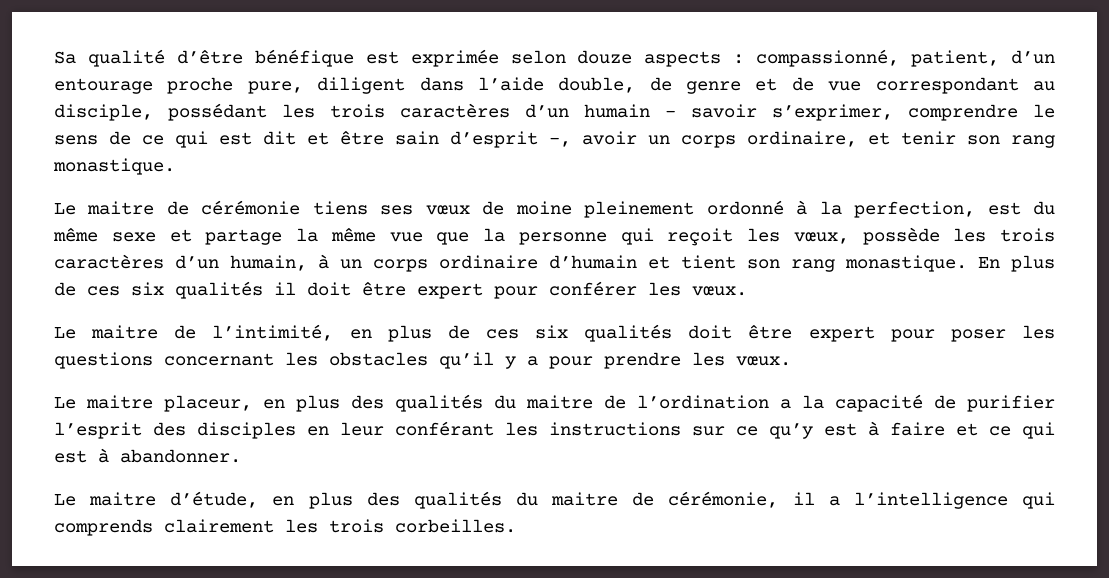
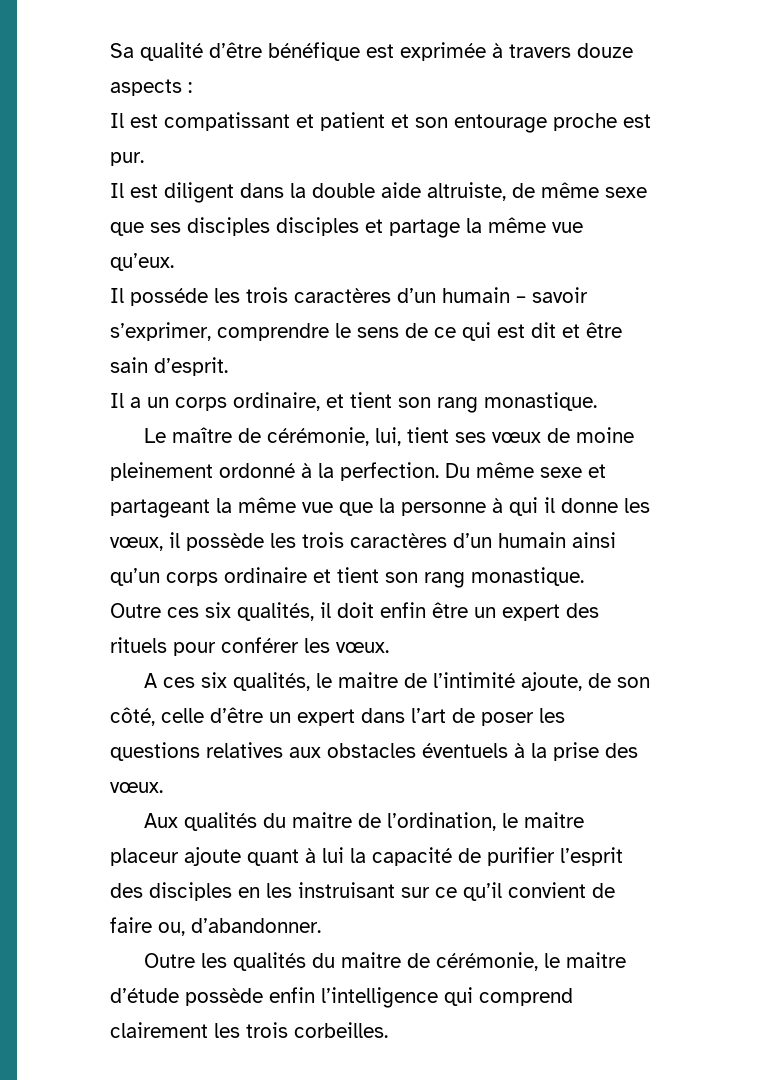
[510,50,566,64] selon -> [492,43,571,58] à travers
[756,49,1055,67] [54,77,1055,94] [54,103,267,121] compassionné, patient, d’un entourage proche pure, diligent dans l’aide double, de genre et de vue correspondant au disciple, possédant -> [110,112,651,133] [110,152,144,166] [110,182,647,203] [110,217,583,238] [110,253,174,271] [110,288,208,306] // Il est compatissant et patient et son entourage proche est pur. // Il est diligent dans la double aide altruiste, de même sexe que ses disciples disciples et partage la même vue qu’eux. // Il posséde
[450,131,637,148] d’esprit -, avoir -> [154,357,228,376] [110,393,141,408] d’esprit. // Il a
[901,131,956,145] tenir -> [350,392,392,408] tient
[87,200,368,215] maitre de cérémonie tiens -> [172,427,450,446] maître de cérémonie, lui, tient
[854,201,1055,218] perfection, est du -> [340,462,470,481] perfection. Du
[205,229,283,245] partage -> [110,499,210,518] partageant
[620,228,734,246] qui reçoit -> [492,497,618,516] à qui il donne
(849, 238) none -> [169,532,180,548] il
[230,254,362,271] humain, à un -> [498,532,616,548] [110,568,160,586] humain ainsi qu’un
[549,255,1055,272] [54,281,263,299] d’humain et tient son rang monastique. En plus de ces six qualités -> [313,567,584,588] [110,602,314,621] et tient son rang monastique. // Outre ces six qualités,
[362,281,747,299] [54,324,1055,342] [54,352,791,369] [54,394,791,412] être expert pour conférer les vœux. // Le maitre de l’intimité, en plus de ces six qualités doit être expert pour poser les questions concernant les obstacles qu’il y a pour prendre les vœux. // Le maitre placeur, en plus des qualités du maitre de l’ordination a -> [380,602,599,621] [110,637,389,656] [144,672,651,691] [110,707,565,726] [110,742,638,761] [110,782,163,793] [144,812,585,831] [110,847,344,866] enfin être un expert des rituels pour conférer les vœux. // A ces six qualités, le maitre de l’intimité ajoute, de son côté, celle d’être un expert dans l’art de poser les questions relatives aux obstacles éventuels à la prise des vœux. // Aux qualités du maitre de l’ordination, le maitre placeur ajoute quant à lui
[340,421,1055,439] [54,448,241,463] [54,491,400,509] leur conférant les instructions sur ce qu’y est à faire et ce qui est à abandonner. // Le maitre d’étude, en plus des -> [266,882,615,901] [110,917,321,936] [144,953,228,968] les instruisant sur ce qu’il convient de faire ou, d’abandonner. // Outre les
[792,492,840,506] il a -> [544,952,627,968] [110,987,315,1006] le maitre d’étude possède enfin
[54,519,153,536] comprends -> [479,988,573,1006] comprend

